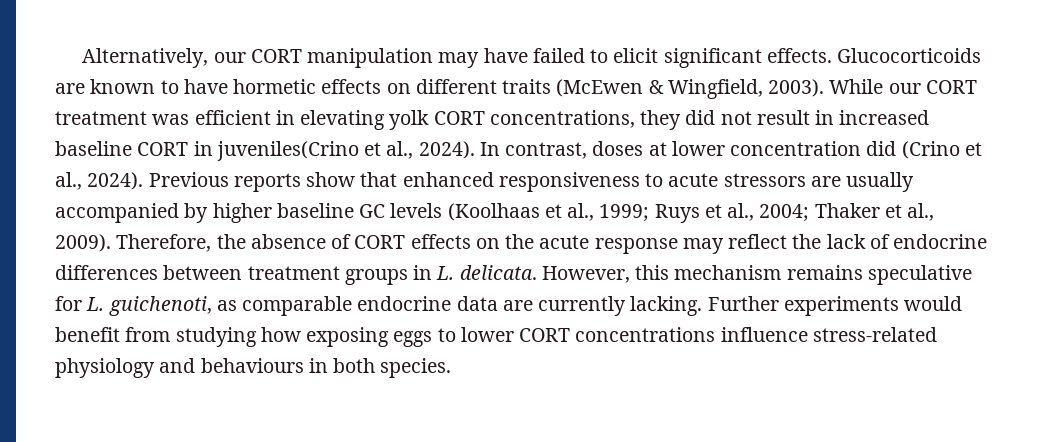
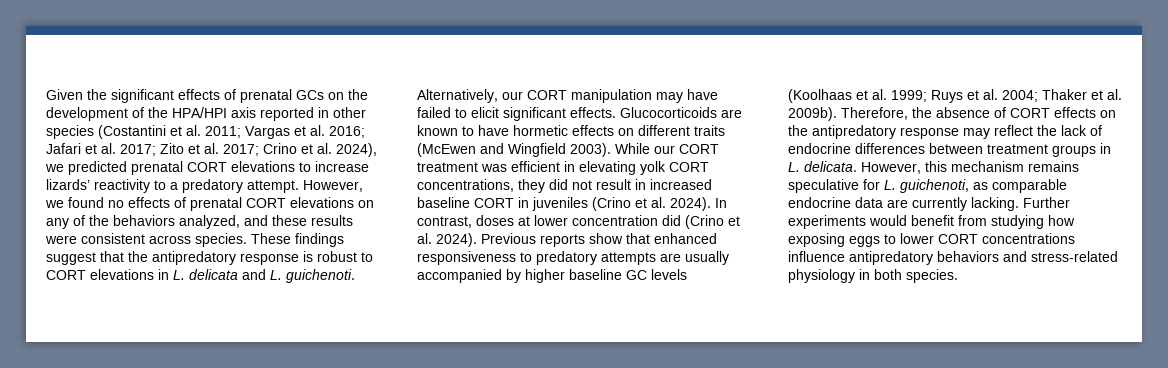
(82, 58) none -> [46,89,368,103] [46,107,366,121] [46,125,365,139] [46,143,377,157] [45,161,369,175] [46,179,363,193] [45,197,374,211] [46,215,353,229] [45,233,344,247] [46,251,373,265] [46,269,355,283] Given the significant effects of prenatal GCs on the development of the HPA/HPI axis reported in other species (Costantini et al. 2011; Vargas et al. 2016; Jafari et al. 2017; Zito et al. 2017; Crino et al. 2024), we predicted prenatal CORT elevations to increase lizards’ reactivity to a predatory attempt. However, we found no effects of prenatal CORT elevations on any of the behaviors analyzed, and these results were consistent across species. These findings suggest that the antipredatory response is robust to CORT elevations in L. delicata and L. guichenoti.
[648,79,763,99] & Wingfield, -> [480,143,566,157] and Wingfield
[216,141,414,161] juveniles(Crino et al., -> [532,197,666,211] juveniles (Crino et al.
[55,172,82,190] al., -> [417,233,432,244] al.
[668,173,806,187] acute stressors -> [536,251,656,265] predatory attempts
[567,203,595,221] al., -> [872,89,887,100] al.
[727,203,755,221] al., -> [983,89,998,100] al.
[907,203,935,221] [55,234,111,252] al., 2009). -> [1107,89,1122,100] [788,107,837,121] al. 2009b).
[539,235,590,249] acute -> [812,125,896,139] antipredatory
[812,327,937,342] [55,358,304,378] stress-related physiology and behaviours -> [849,251,1118,265] [788,269,855,283] antipredatory behaviors and stress-related physiology

